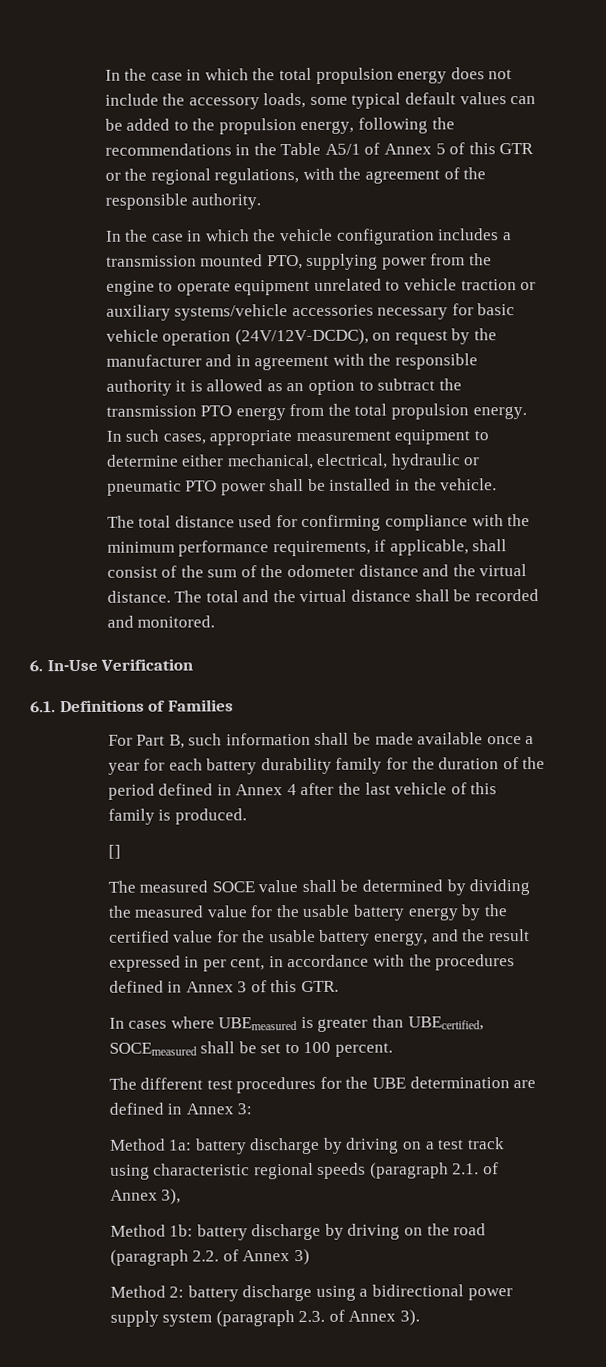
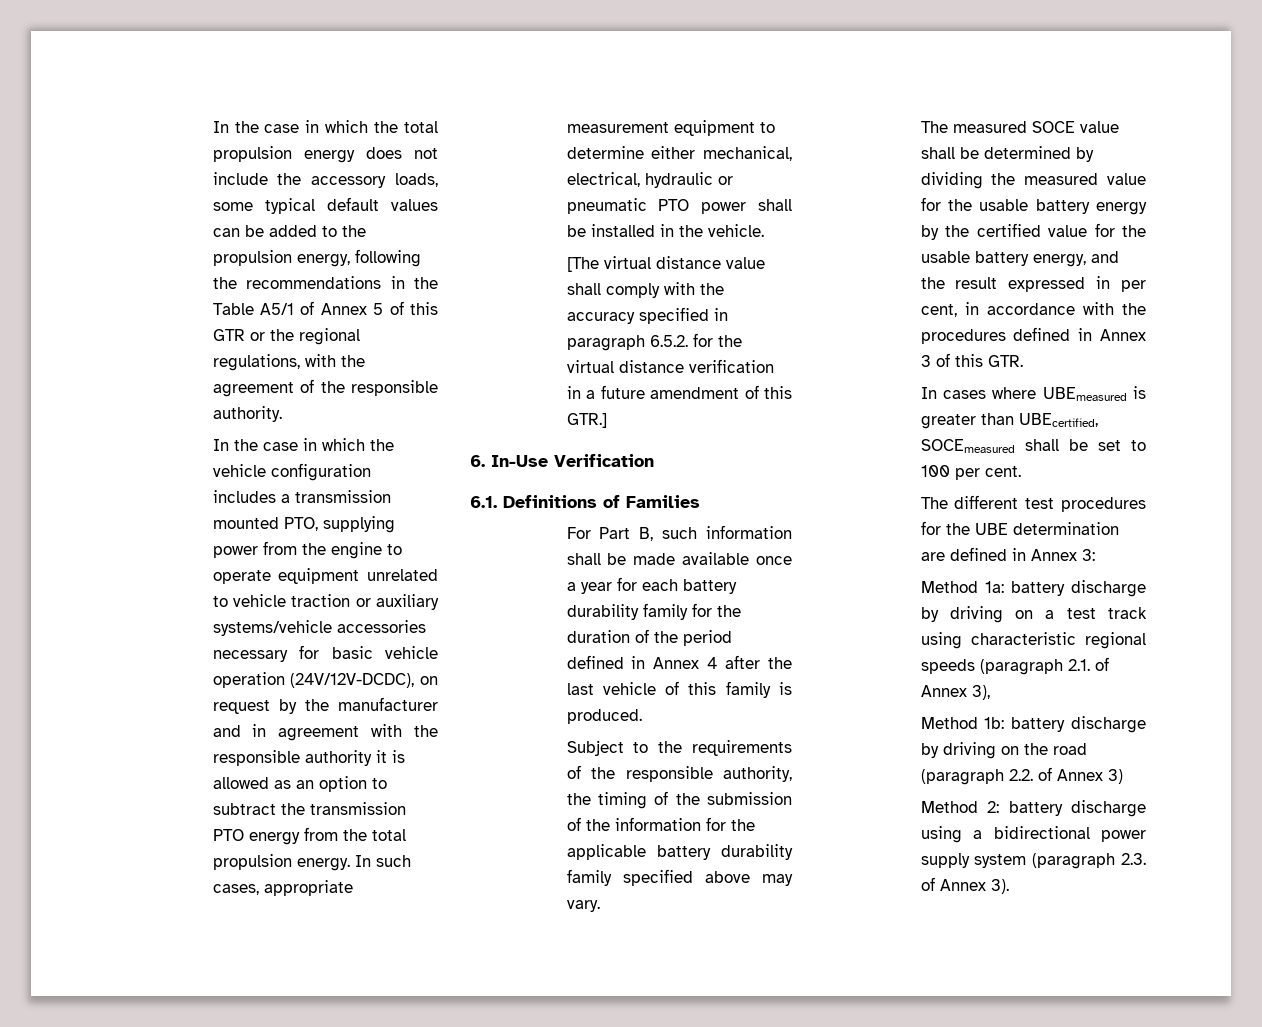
[106,514,531,532] [106,539,508,557] [106,564,528,578] [106,588,539,603] [106,615,216,628] The total distance used for confirming compliance with the minimum performance requirements, if applicable, shall consist of the sum of the odometer distance and the virtual distance. The total and the virtual distance shall be recorded and monitored. -> [566,256,765,272] [566,282,724,298] [566,307,728,324] [566,333,742,351] [566,359,774,373] [566,385,792,399] [566,413,607,428] [The virtual distance value shall comply with the accuracy specified in paragraph 6.5.2. for the virtual distance verification in a future amendment of this GTR.]
[107,844,121,859] [] -> [566,740,792,756] [566,765,792,782] [566,791,792,809] [566,817,755,831] [566,844,793,860] [566,869,793,886] [566,900,600,912] Subject to the requirements of the responsible authority, the timing of the submission of the information for the applicable battery durability family specified above may vary.
[335,1042,394,1057] percent. -> [954,466,1021,480] per cent.

